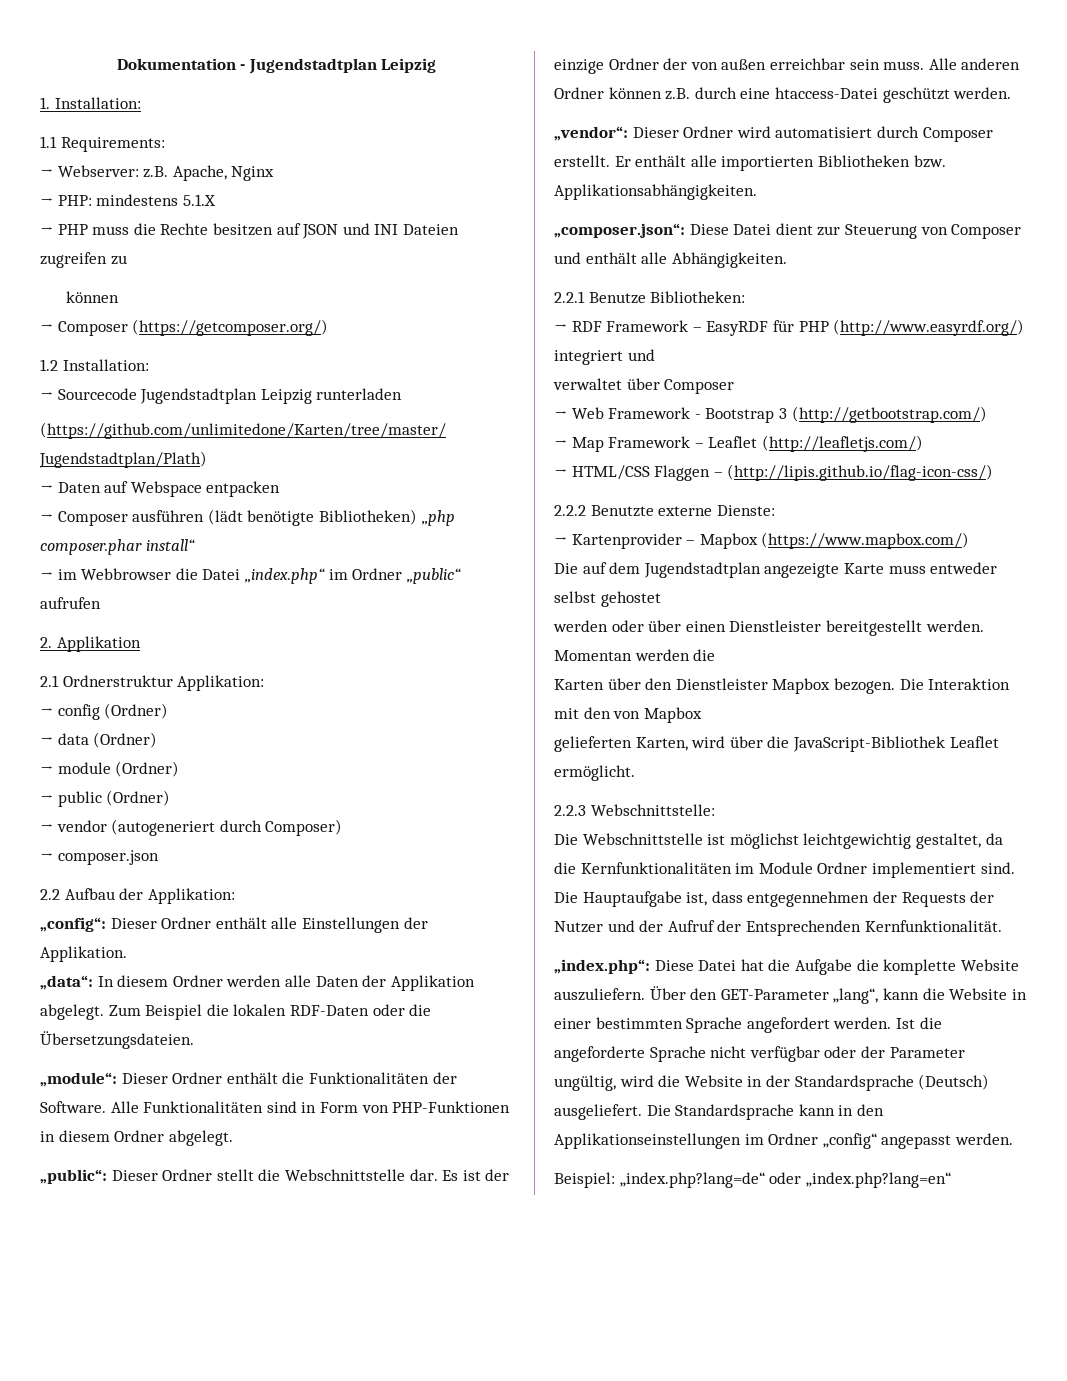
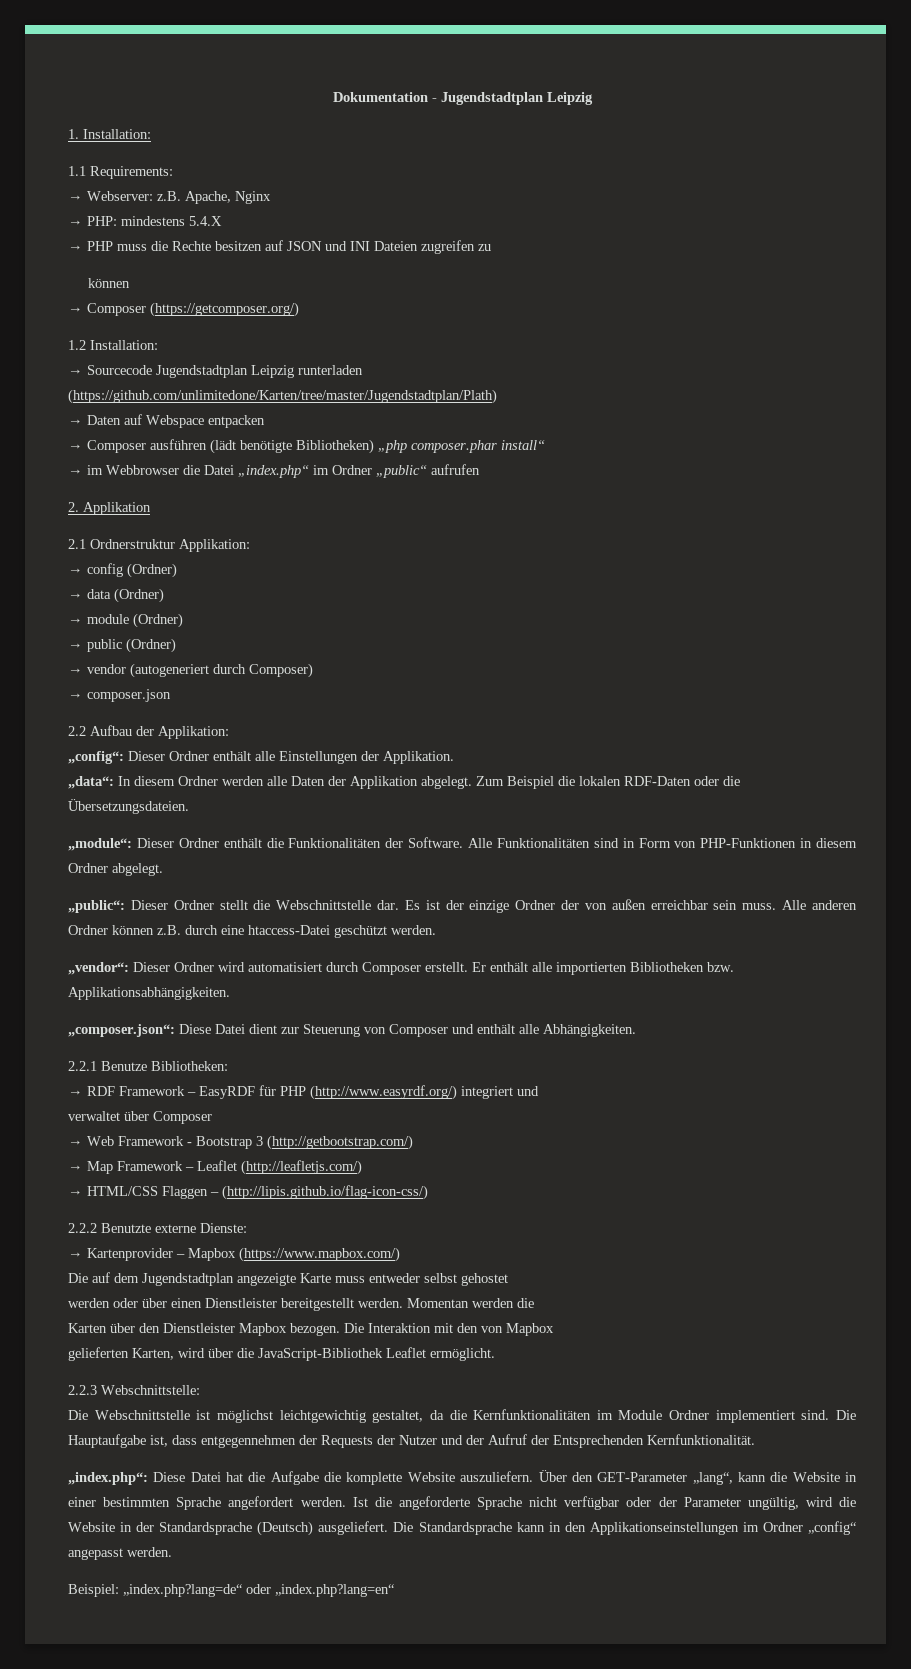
[182,194,216,206] 5.1.X -> [189,216,222,226] 5.4.X

